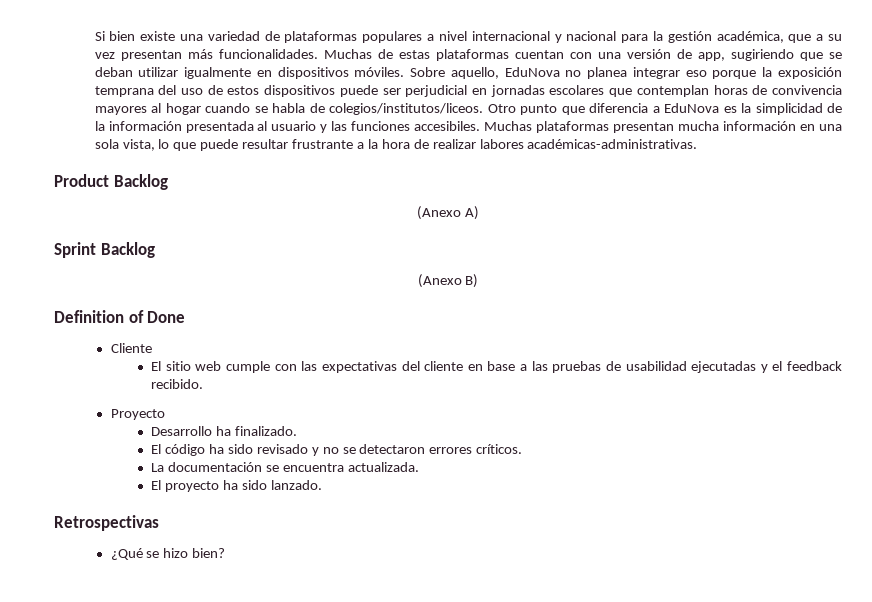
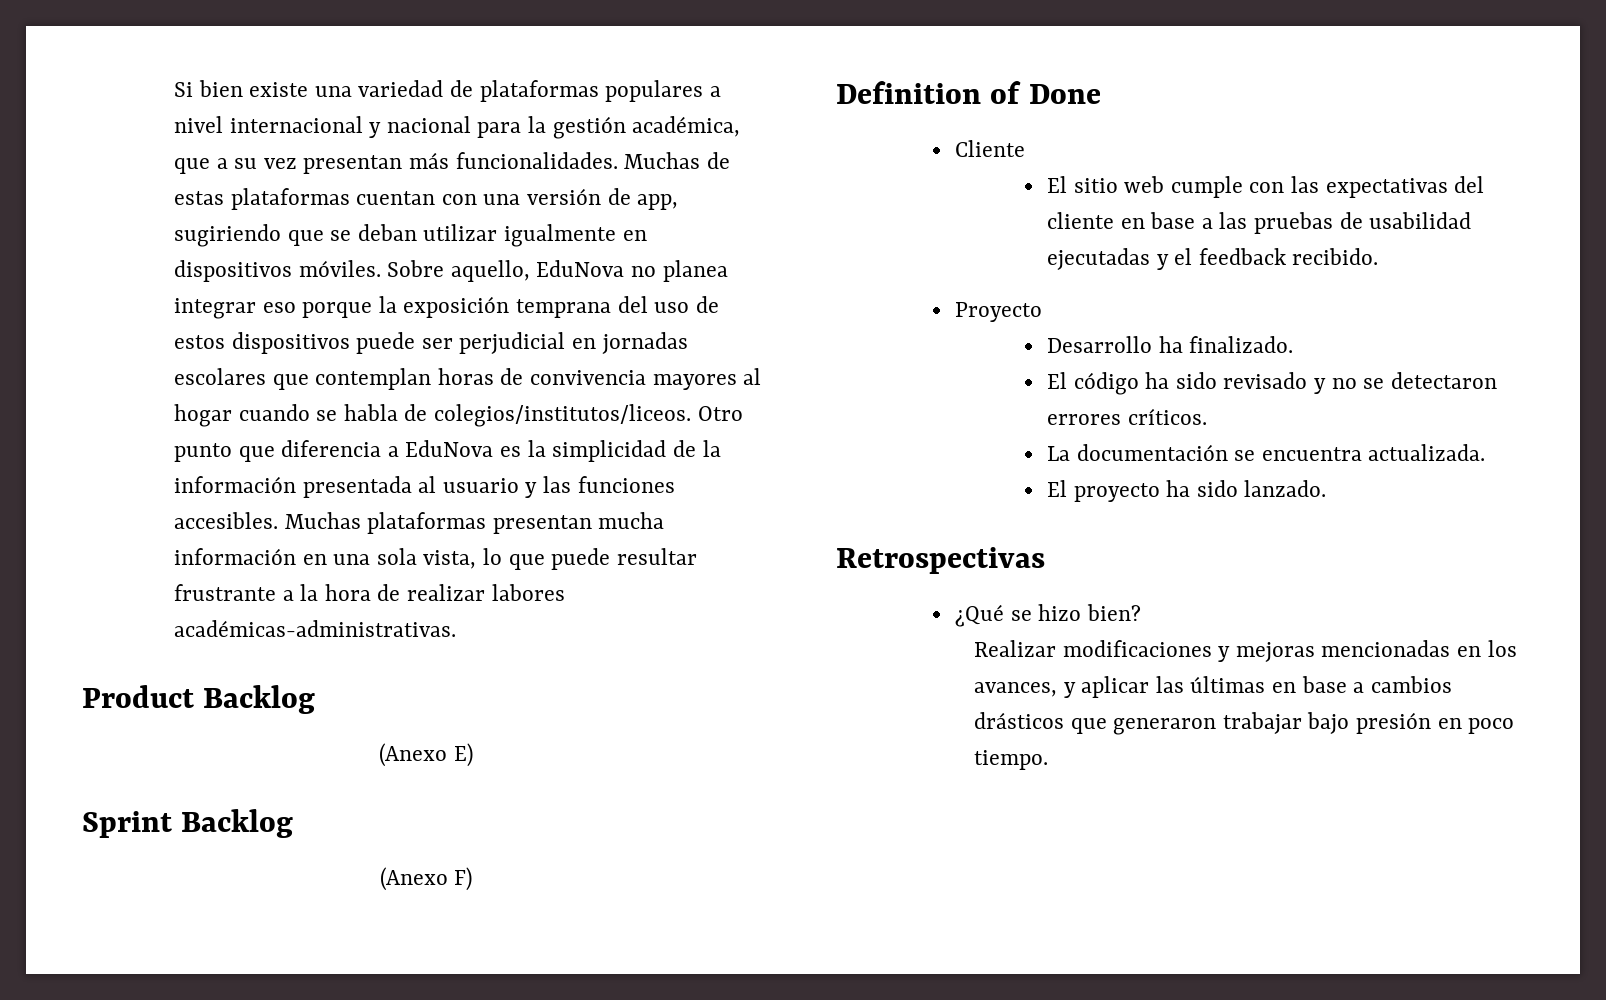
[414,121,481,131] accesibiles. -> [174,512,279,529] accesibles.
[464,206,479,220] A) -> [453,743,473,767] E)
[465,274,479,288] B) -> [454,867,473,891] F)
(226, 553) none -> [974,640,1517,662] [974,676,1452,698] [974,712,1515,735] [974,750,1049,770] // Realizar modificaciones y mejoras mencionadas en los avances, y aplicar las últimas en base a cambios drásticos que generaron trabajar bajo presión en poco tiempo.

